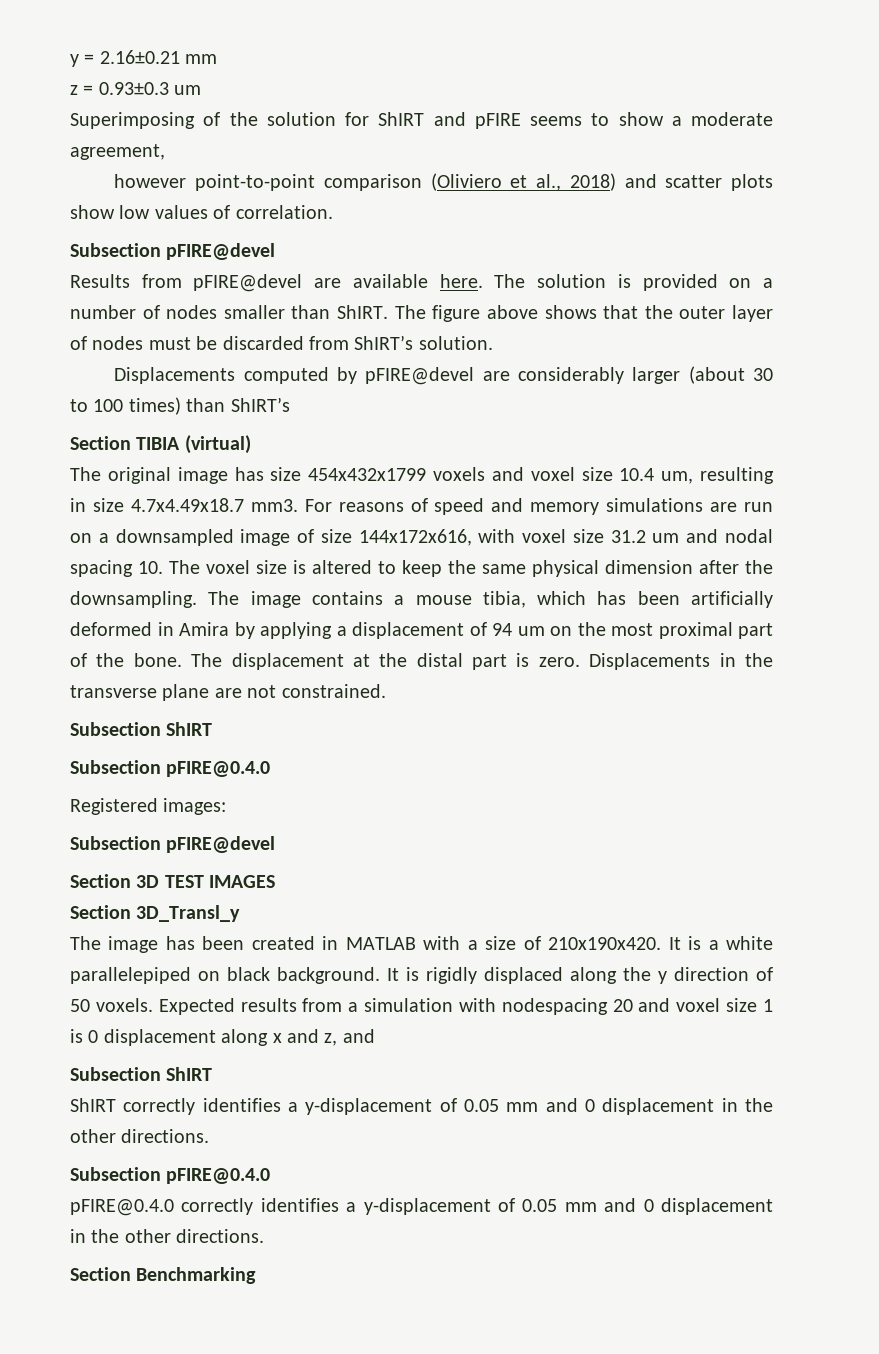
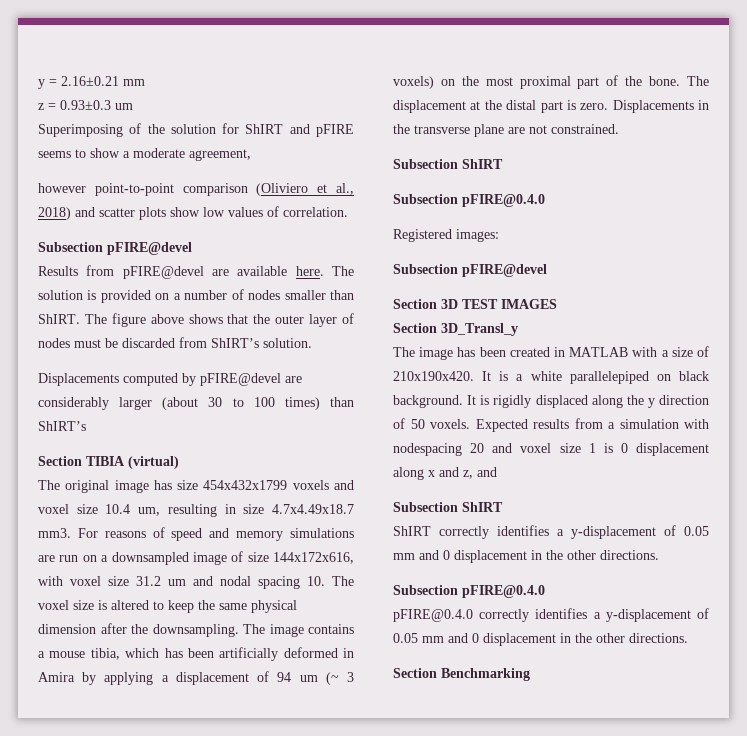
(545, 631) none -> [325,672,354,685] [393,76,434,89] (~ 3 voxels)

